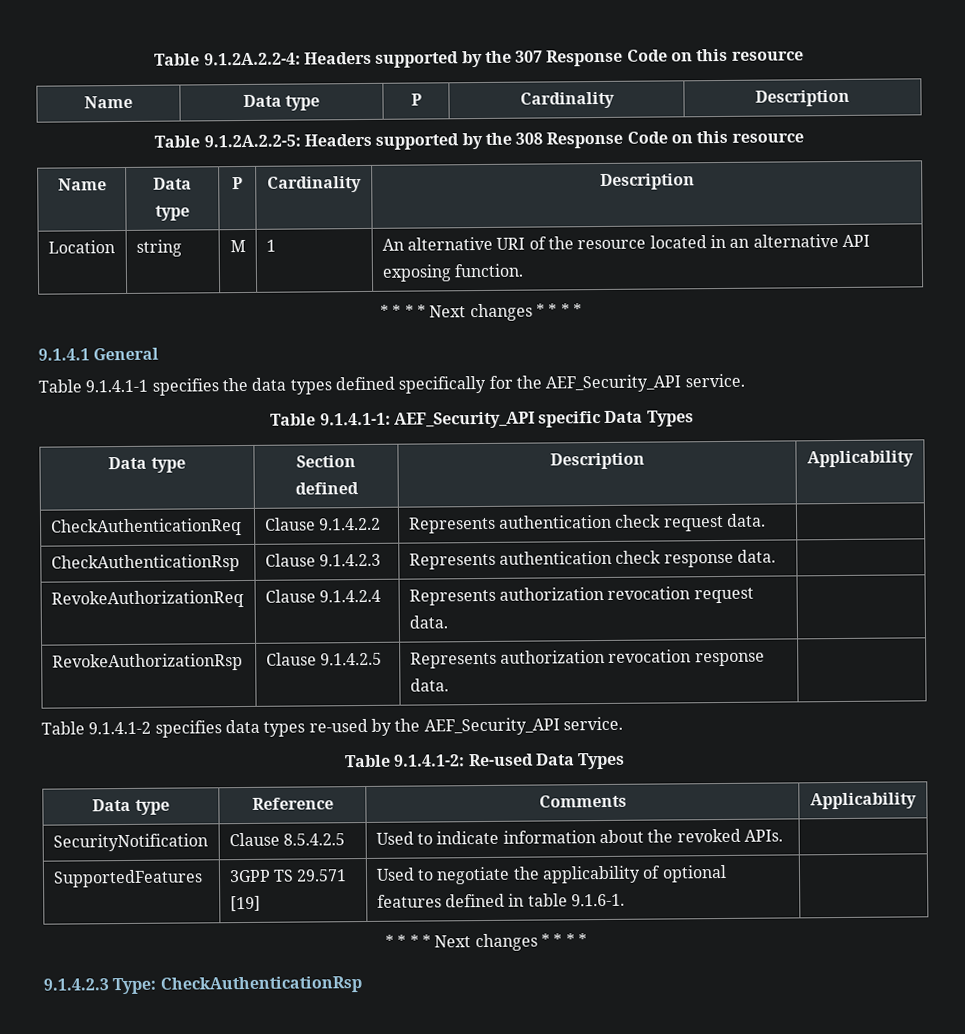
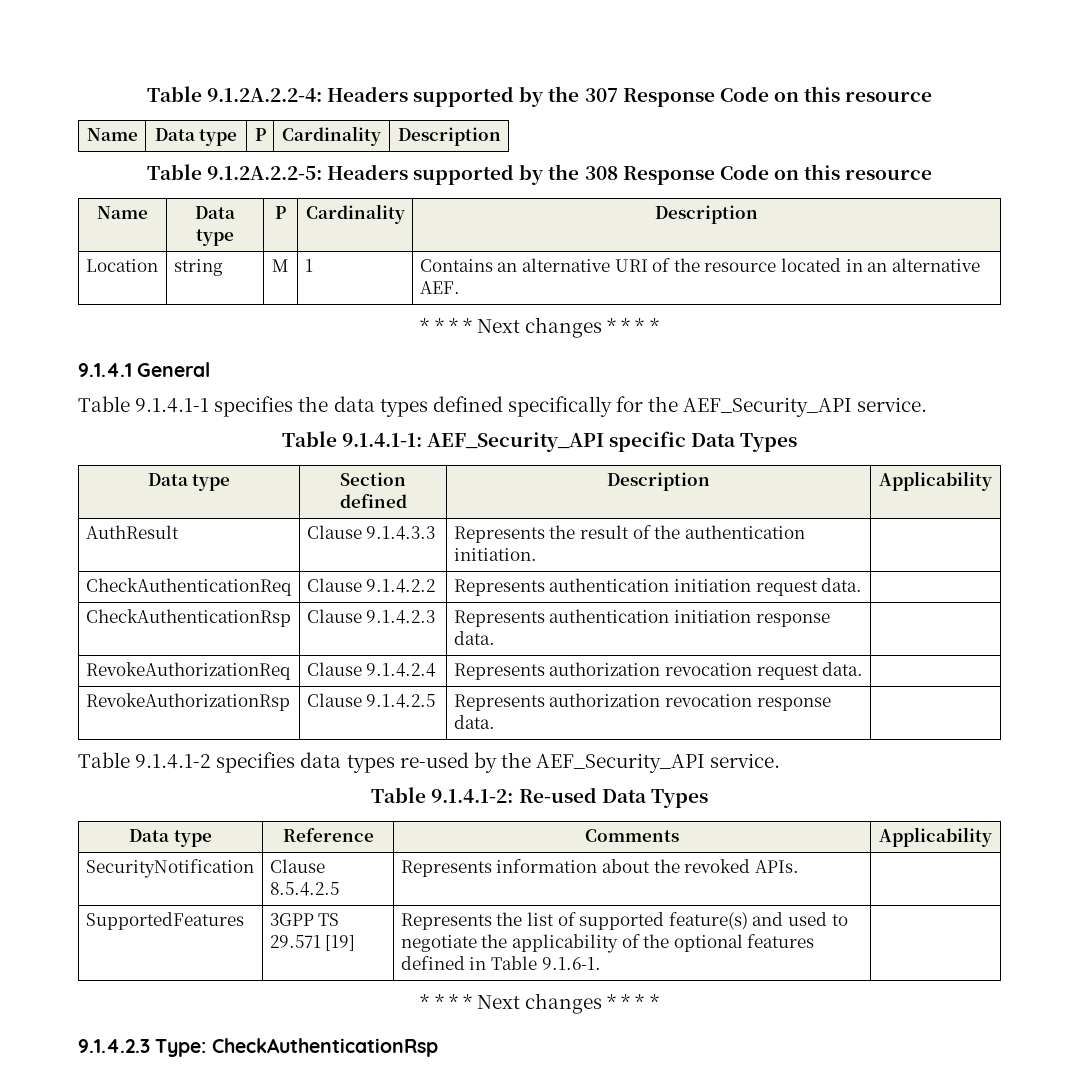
[381,238,404,251] An -> [419,259,518,272] Contains an
[842,234,871,247] [381,263,524,282] API exposing function. -> [419,281,460,294] AEF.
(914, 459) none -> [85,525,179,539] [306,525,436,540] [453,525,805,543] [453,548,537,561] // AuthResult | Clause 9.1.4.3.3 | Represents the result of the authentication initiation. |
[614,514,662,528] check -> [673,579,751,592] initiation
[615,550,662,564] check -> [673,610,751,623] initiation
[375,830,500,845] Used to indicate -> [400,860,492,877] Represents
[375,867,415,881] Used -> [400,912,827,930] Represents the list of supported feature(s) and used
(662, 872) none -> [643,934,670,948] the
[527,893,568,907] table -> [490,956,537,970] Table

